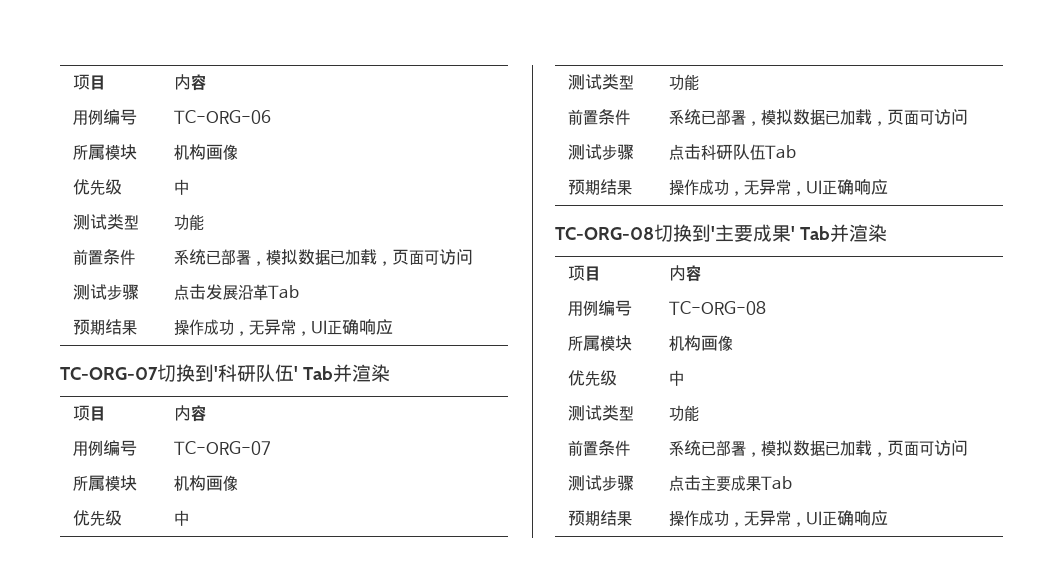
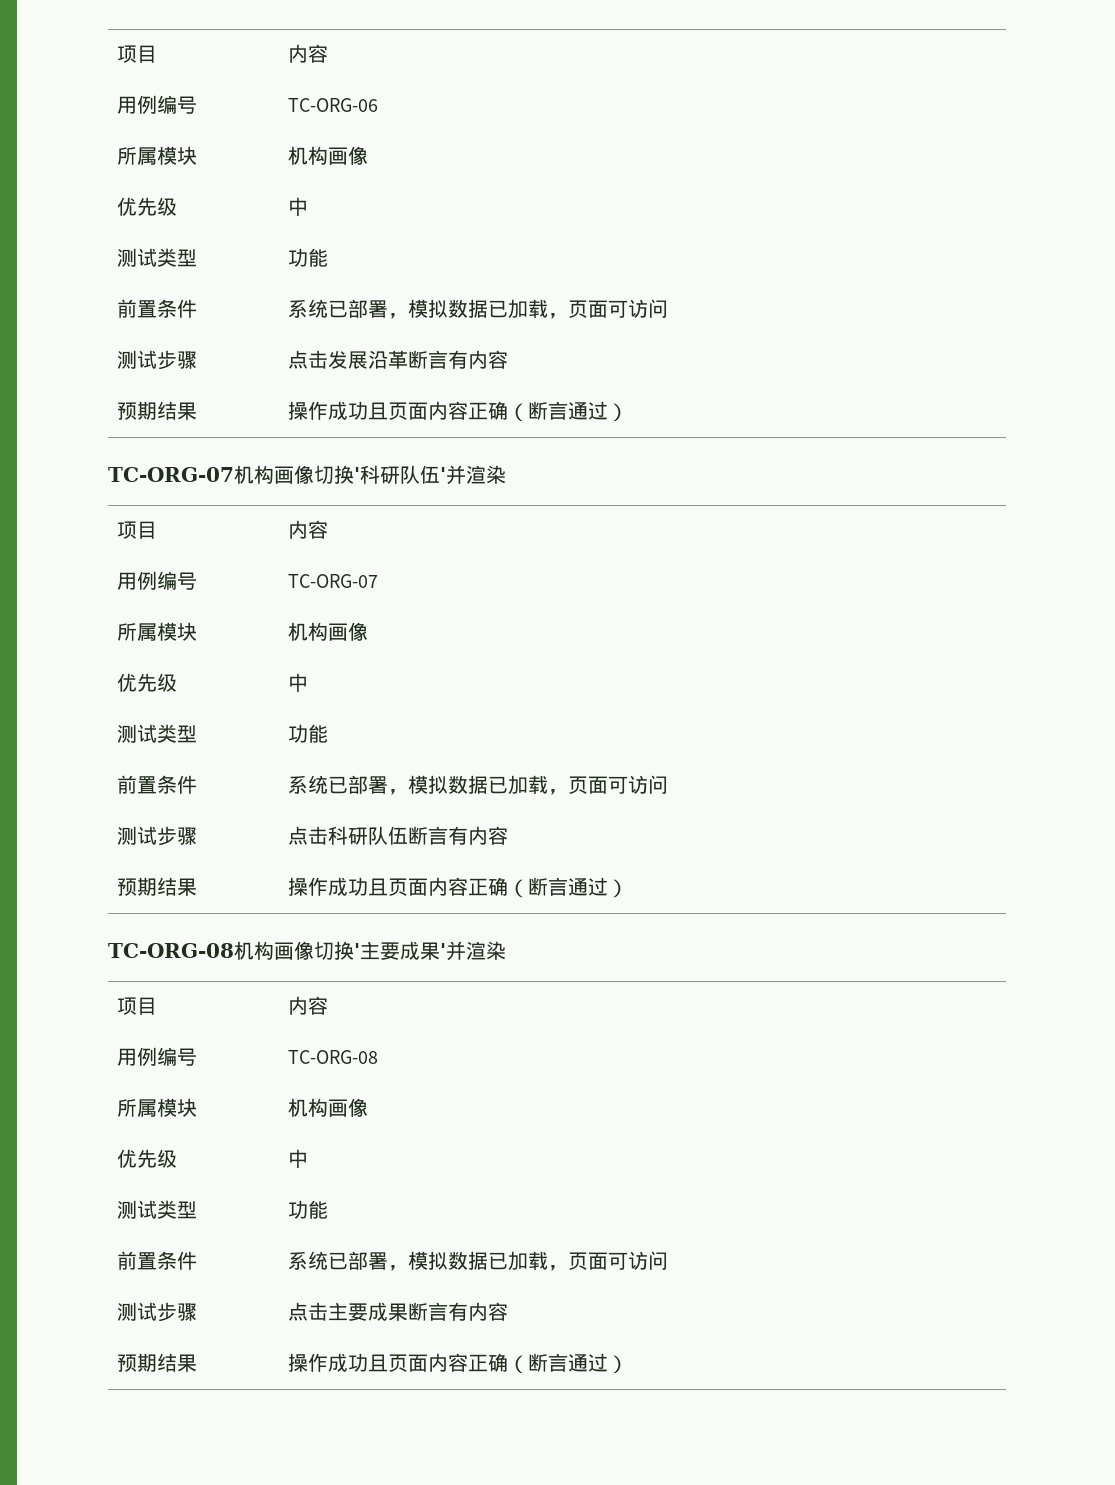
[268,285,300,299] [73,319,138,335] [174,319,394,336] [60,364,214,382] Tab // 预期结果 | 操作成功，无异常，UI正确响应 // TC-ORG-07切换到 -> [408,350,509,369] [117,401,198,420] [288,401,629,422] [108,465,354,484] 断言有内容 // 预期结果 | 操作成功且页面内容正确（断言通过） // TC-ORG-07机构画像切换
[302,366,333,380] Tab -> (446, 474) none
[765,145,797,159] [568,179,633,195] [669,179,889,196] [555,224,711,242] Tab // 预期结果 | 操作成功，无异常，UI正确响应 // TC-ORG-08切换到 -> [408,826,509,845] [117,877,198,896] [288,877,629,898] [108,941,354,960] 断言有内容 // 预期结果 | 操作成功且页面内容正确（断言通过） // TC-ORG-08机构画像切换
[799,226,830,240] Tab -> (446, 950) none
[761,476,793,490] [568,510,633,526] [669,510,889,527] Tab // 预期结果 | 操作成功，无异常，UI正确响应 -> [408,1302,509,1321] [117,1353,198,1372] [288,1353,629,1374] 断言有内容 // 预期结果 | 操作成功且页面内容正确（断言通过）

